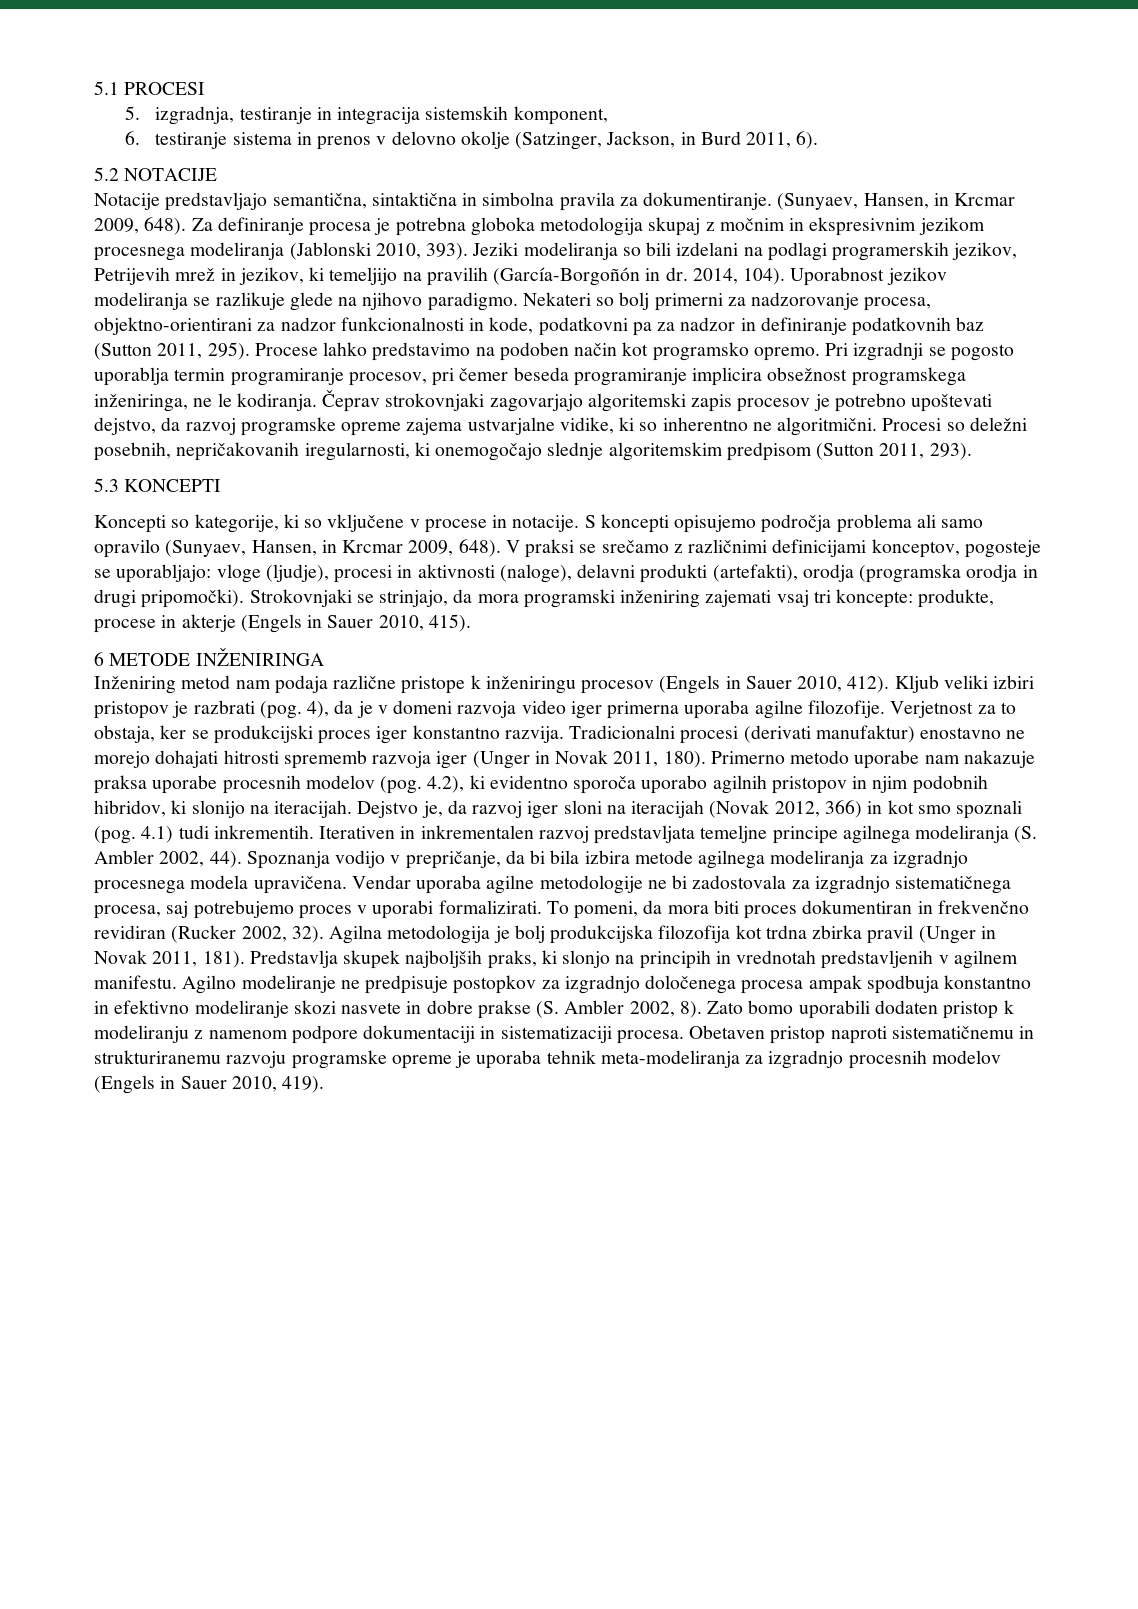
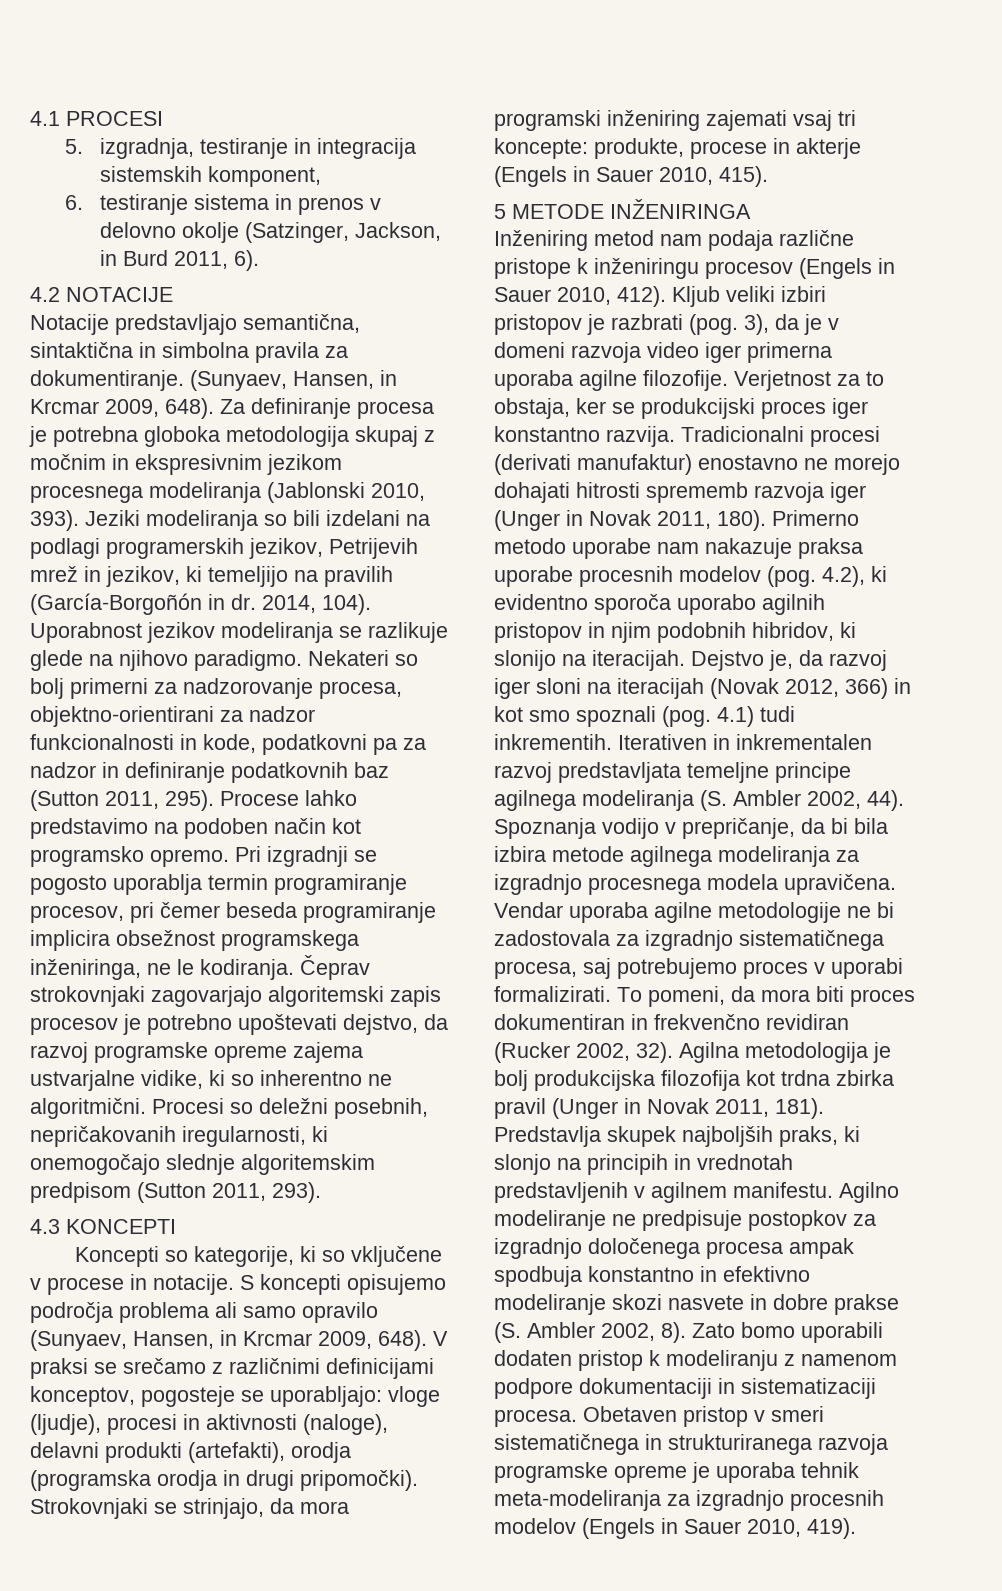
[94,81,119,95] 5.1 -> [30,111,60,126] 4.1
[94,167,119,181] 5.2 -> [30,287,60,302] 4.2
[94,478,119,492] 5.3 -> [30,1219,60,1234] 4.3
[94,652,104,666] 6 -> [494,204,506,219] 5
[307,701,330,718] 4), -> [744,314,769,335] 3),
[830,1026,1035,1044] [94,1050,287,1068] naproti sistematičnemu in strukturiranemu razvoju -> [754,1406,824,1422] [494,1434,888,1455] v smeri sistematičnega in strukturiranega razvoja

